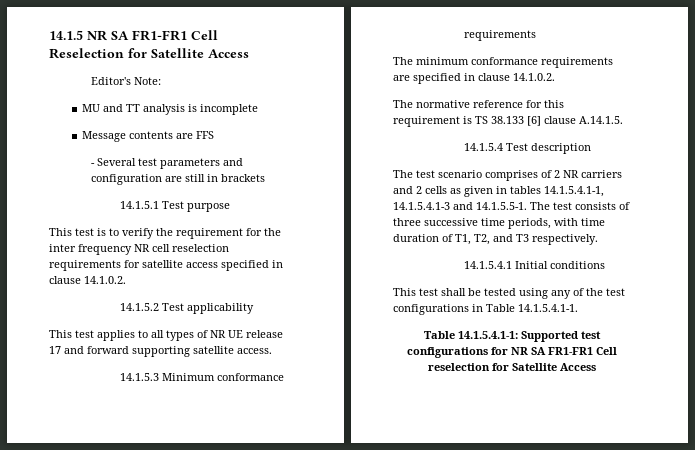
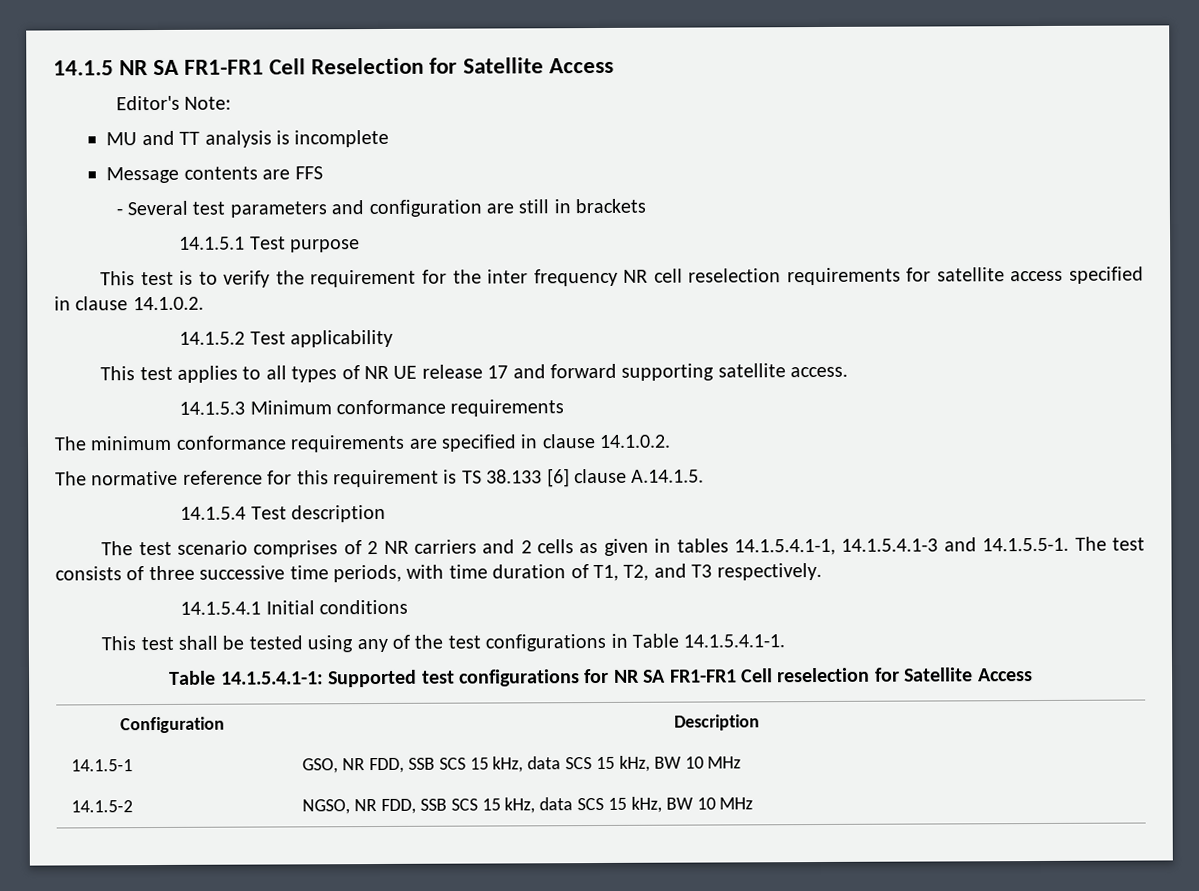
(596, 367) none -> [120,716,225,734] [673,714,760,731] [71,759,134,772] [302,755,742,774] [71,800,134,813] [302,796,754,815] // Configuration | Description // 14.1.5-1 | GSO, NR FDD, SSB SCS 15 kHz, data SCS 15 kHz, BW 10 MHz // 14.1.5-2 | NGSO, NR FDD, SSB SCS 15 kHz, data SCS 15 kHz, BW 10 MHz

